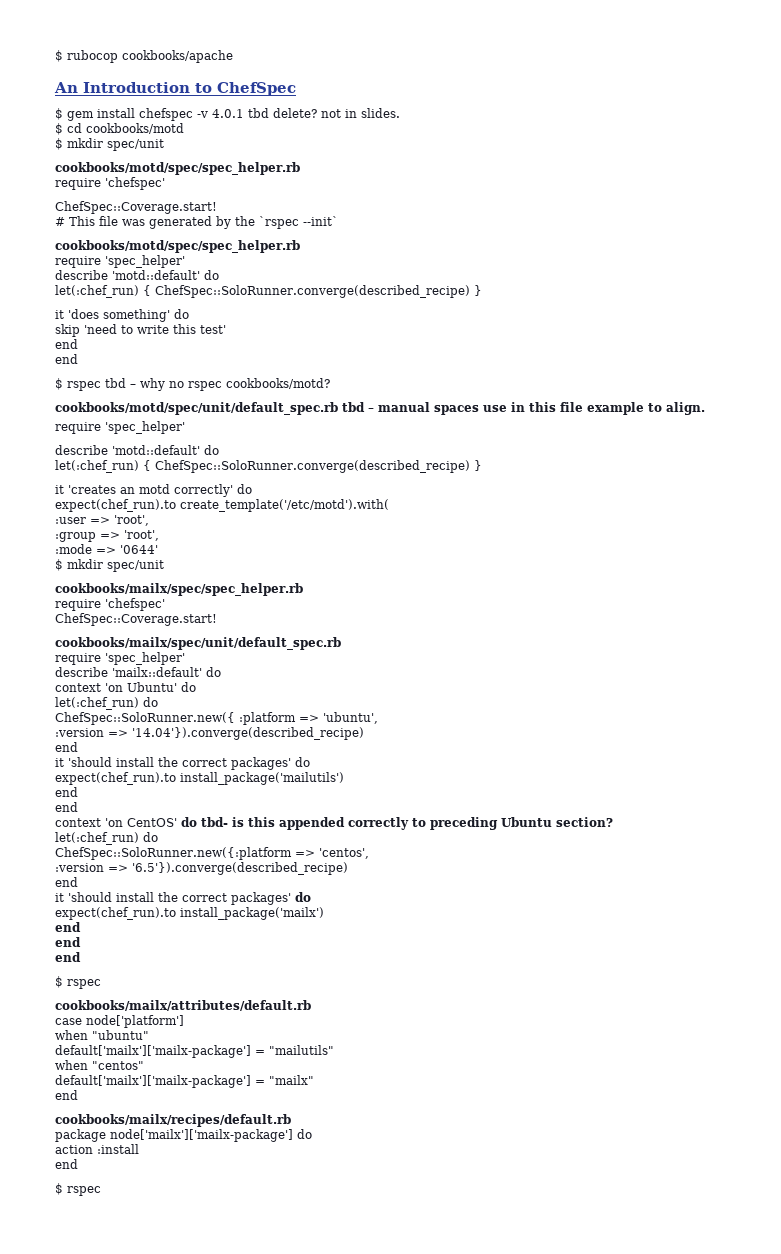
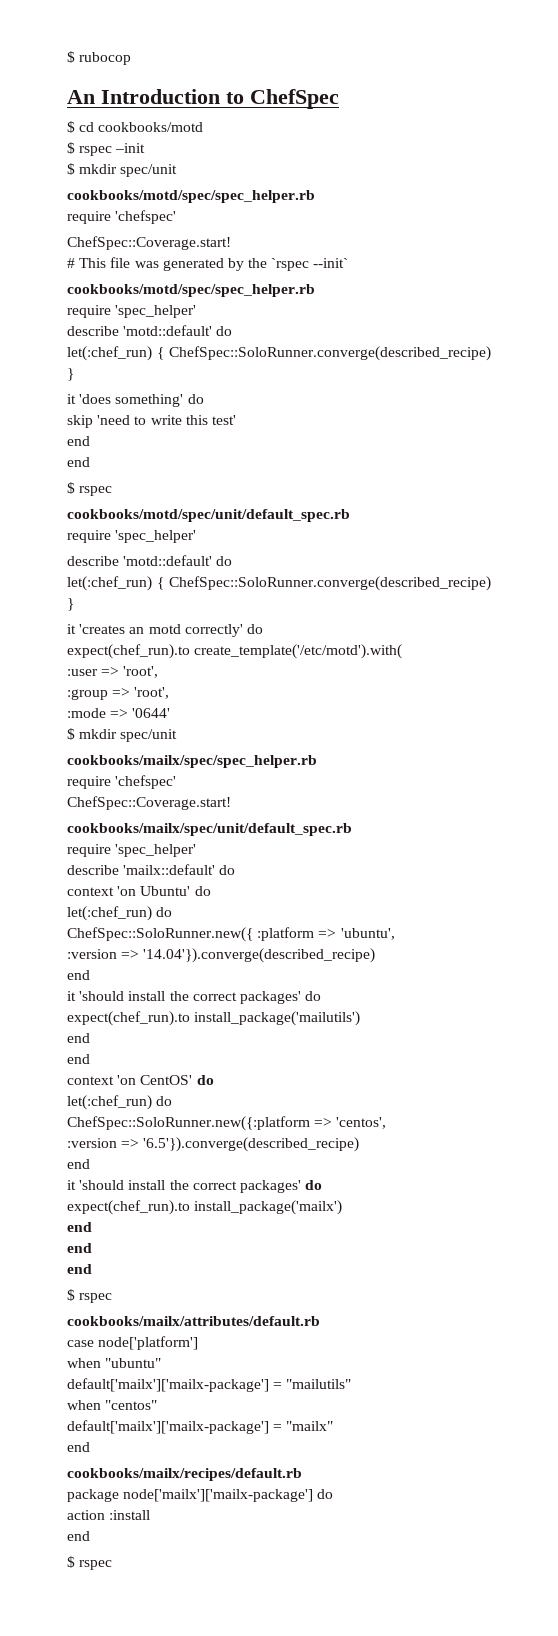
[122,50,233,63] cookbooks/apache -> (132, 58) none
[67,108,400,121] [55,123,184,135] gem install chefspec -v 4.0.1 tbd delete? not in slides. // $ cd cookbooks/motd -> [79,122,204,132] [67,142,146,156] cd cookbooks/motd // $ rspec –init
[105,378,330,391] [55,402,705,415] tbd – why no rspec cookbooks/motd? // cookbooks/motd/spec/unit/default_spec.rb tbd – manual spaces use in this file example to align. -> [67,509,350,522] // cookbooks/motd/spec/unit/default_spec.rb
[201,817,613,830] tbd- is this appended correctly to preceding Ubuntu section? -> (214, 1080) none

